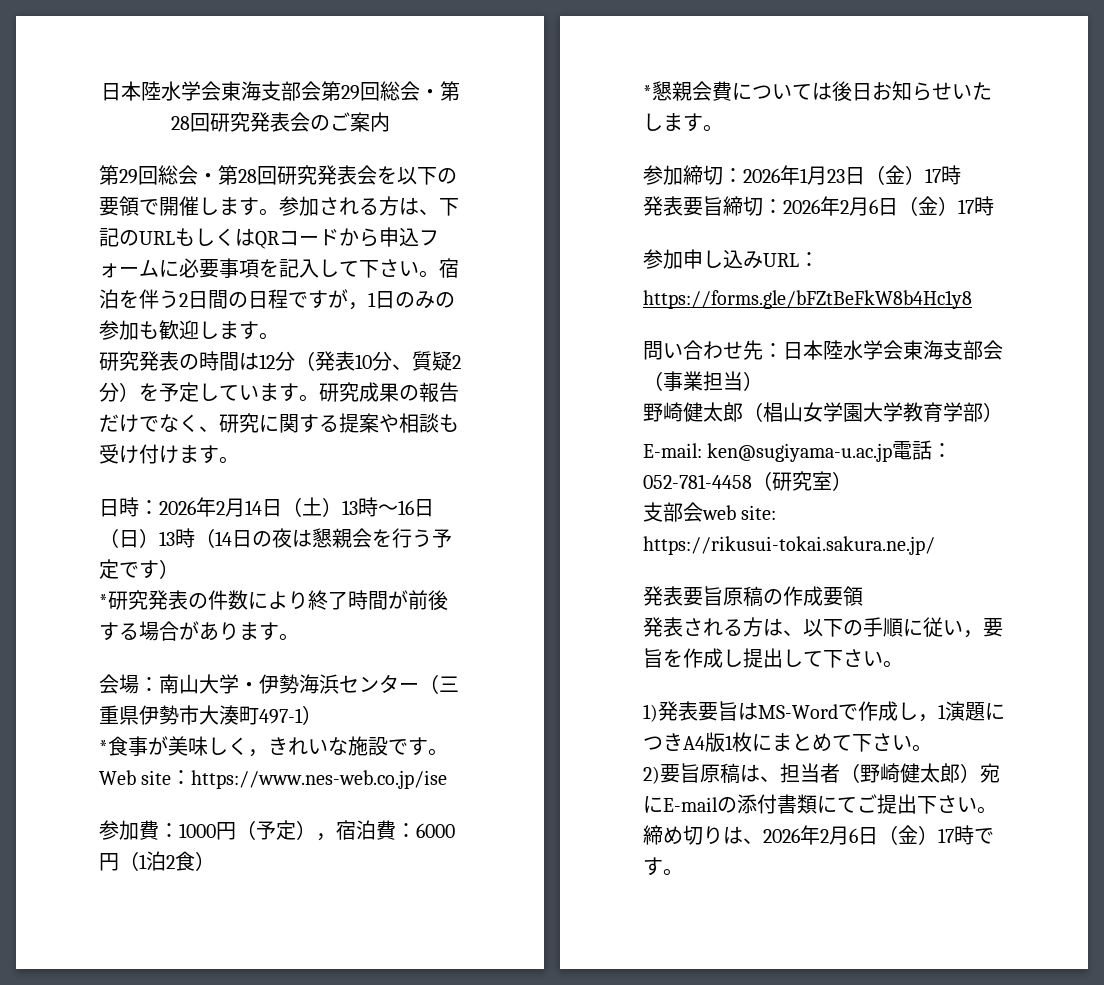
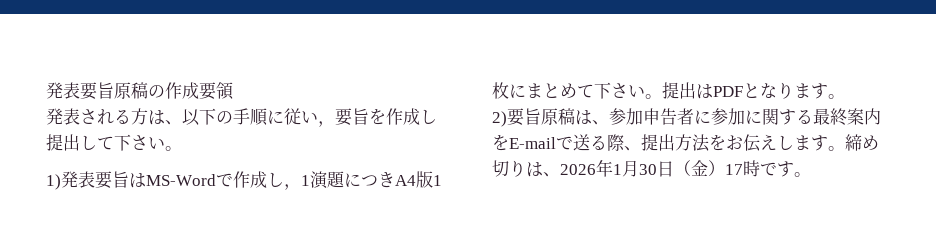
[100,81,460,101] [170,112,390,132] [99,165,457,185] [99,196,459,216] [99,227,439,249] [99,258,459,278] [99,289,455,310] [99,320,279,340] [99,351,461,371] [99,382,459,403] [99,413,459,433] [99,444,239,464] [99,497,434,517] [99,528,452,548] [99,559,179,579] [99,590,448,610] [99,621,299,641] [99,674,459,694] [99,705,322,725] [99,736,448,757] [99,770,448,789] [99,820,455,841] [99,851,215,871] [643,81,992,101] [643,113,723,132] [643,165,961,185] [643,196,994,216] [643,249,819,269] [643,290,972,309] [643,340,1003,360] [643,371,763,391] [643,402,1003,422] [643,440,953,462] [643,471,852,491] [643,502,777,522] [643,536,935,555] 日本陸水学会東海支部会第29回総会・第28回研究発表会のご案内 // 第29回総会・第28回研究発表会を以下の要領で開催します。参加される方は、下記のURLもしくはQRコードから申込フォームに必要事項を記入して下さい。宿泊を伴う2日間の日程ですが，1日のみの参加も歓迎します。 // 研究発表の時間は12分（発表10分、質疑2分）を予定しています。研究成果の報告だけでなく、研究に関する提案や相談も受け付けます。 // 日時：2026年2月14日（土）13時～16日（日）13時（14日の夜は懇親会を行う予定です） // *研究発表の件数により終了時間が前後する場合があります。 // 会場：南山大学・伊勢海浜センター（三重県伊勢市大湊町497-1） // *食事が美味しく，きれいな施設です。Web site：https://www.nes-web.co.jp/ise // 参加費：1000円（予定），宿泊費：6000円（1泊2食） // *懇親会費については後日お知らせいたします。 // 参加締切：2026年1月23日（金）17時 // 発表要旨締切：2026年2月6日（金）17時 // 参加申し込みURL： // https://forms.gle/bFZtBeFkW8b4Hc1y8 // 問い合わせ先：日本陸水学会東海支部会（事業担当） // 野崎健太郎（椙山女学園大学教育学部） // E-mail: ken@sugiyama-u.ac.jp電話：052-781-4458（研究室） // 支部会web site: https://rikusui-tokai.sakura.ne.jp/ // -> (46, 90) none
(932, 748) none -> [662,82,845,99] 提出はPDFとなります。
[780,763,1000,783] [643,794,977,814] 担当者（野崎健太郎）宛にE-mailの添付書類にてご提出下さい -> [609,108,881,126] [492,134,828,152] 参加申告者に参加に関する最終案内をE-mailで送る際、提出方法をお伝えします
[820,826,858,845] 2月6 -> [613,160,657,177] 1月30

